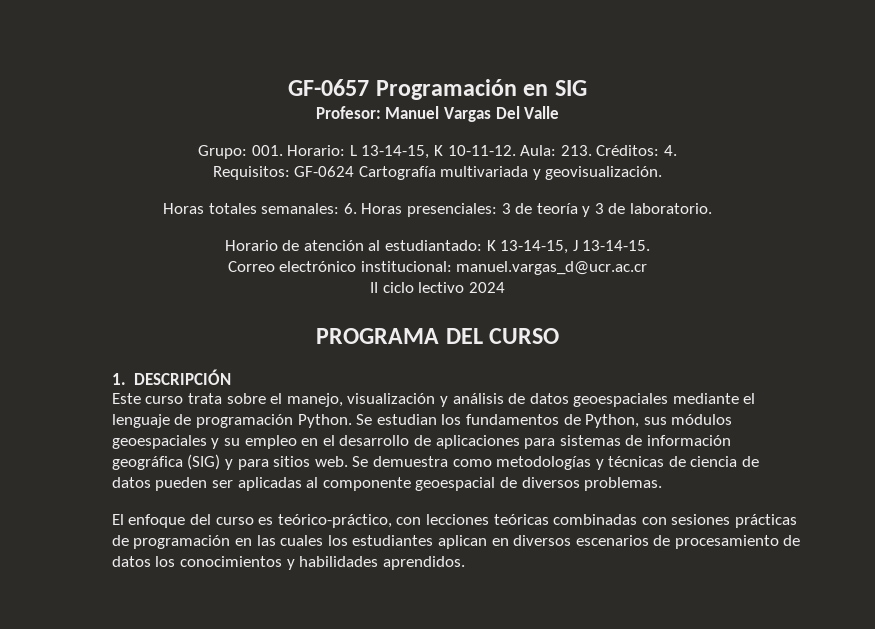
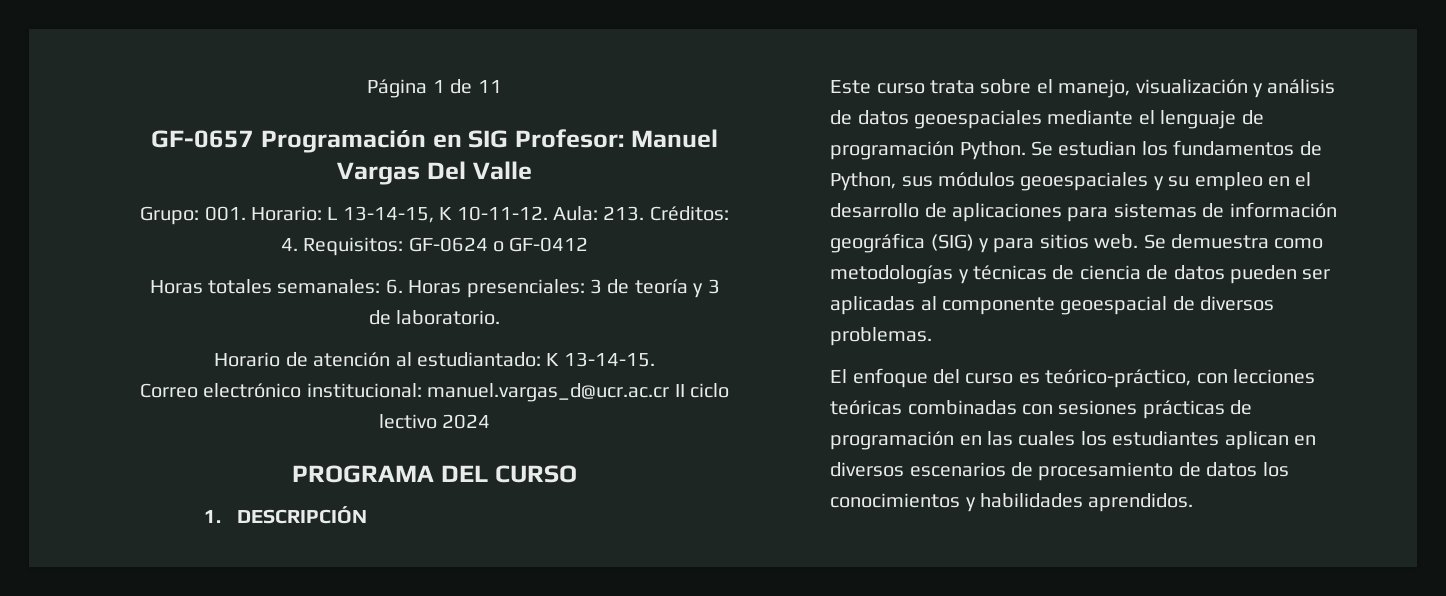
(288, 87) none -> [367,79,502,98] Página 1 de 11 //
(587, 88) // -> (509, 139) none
(677, 150) // -> (298, 244) none
[358,166,663,180] Cartografía multivariada y geovisualización. -> [492,237,589,252] o GF-0412
[500,240,578,254] 13-14-15, J -> (560, 359) none
(648, 268) // -> (670, 392) none

